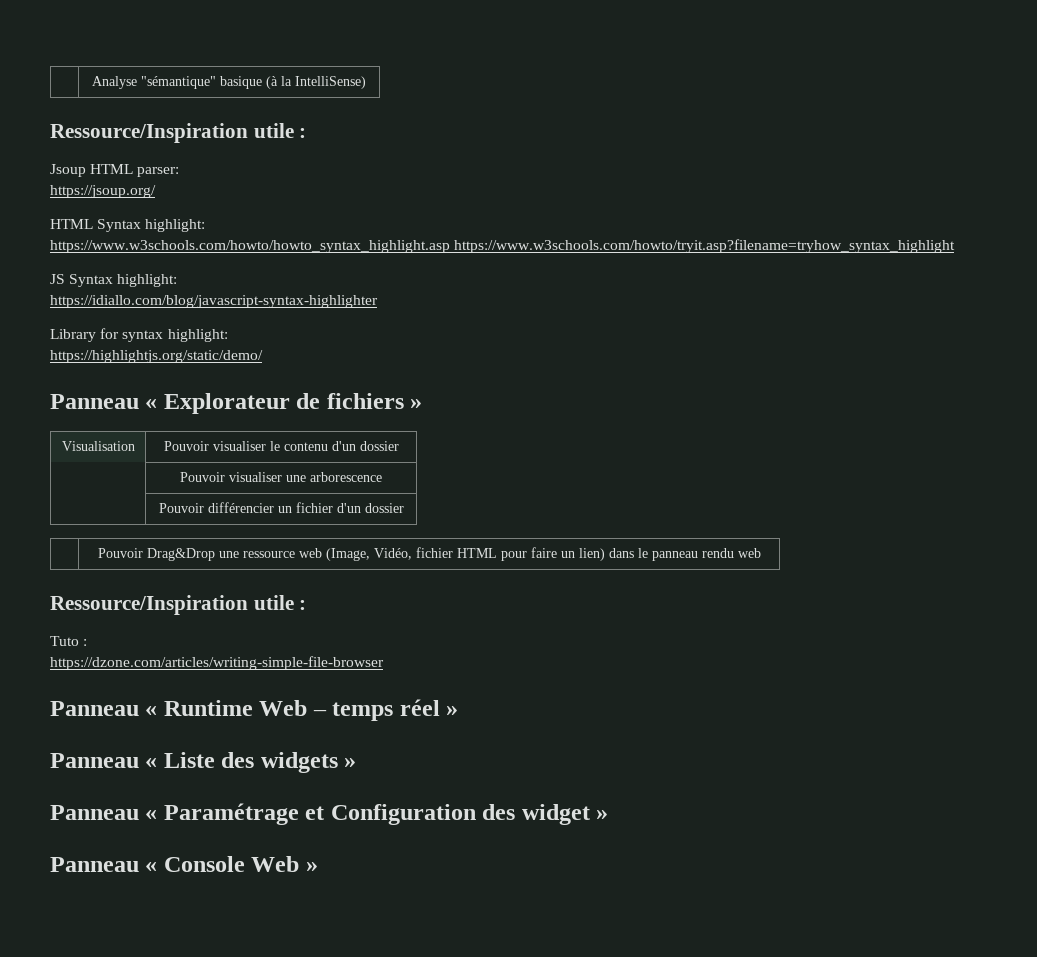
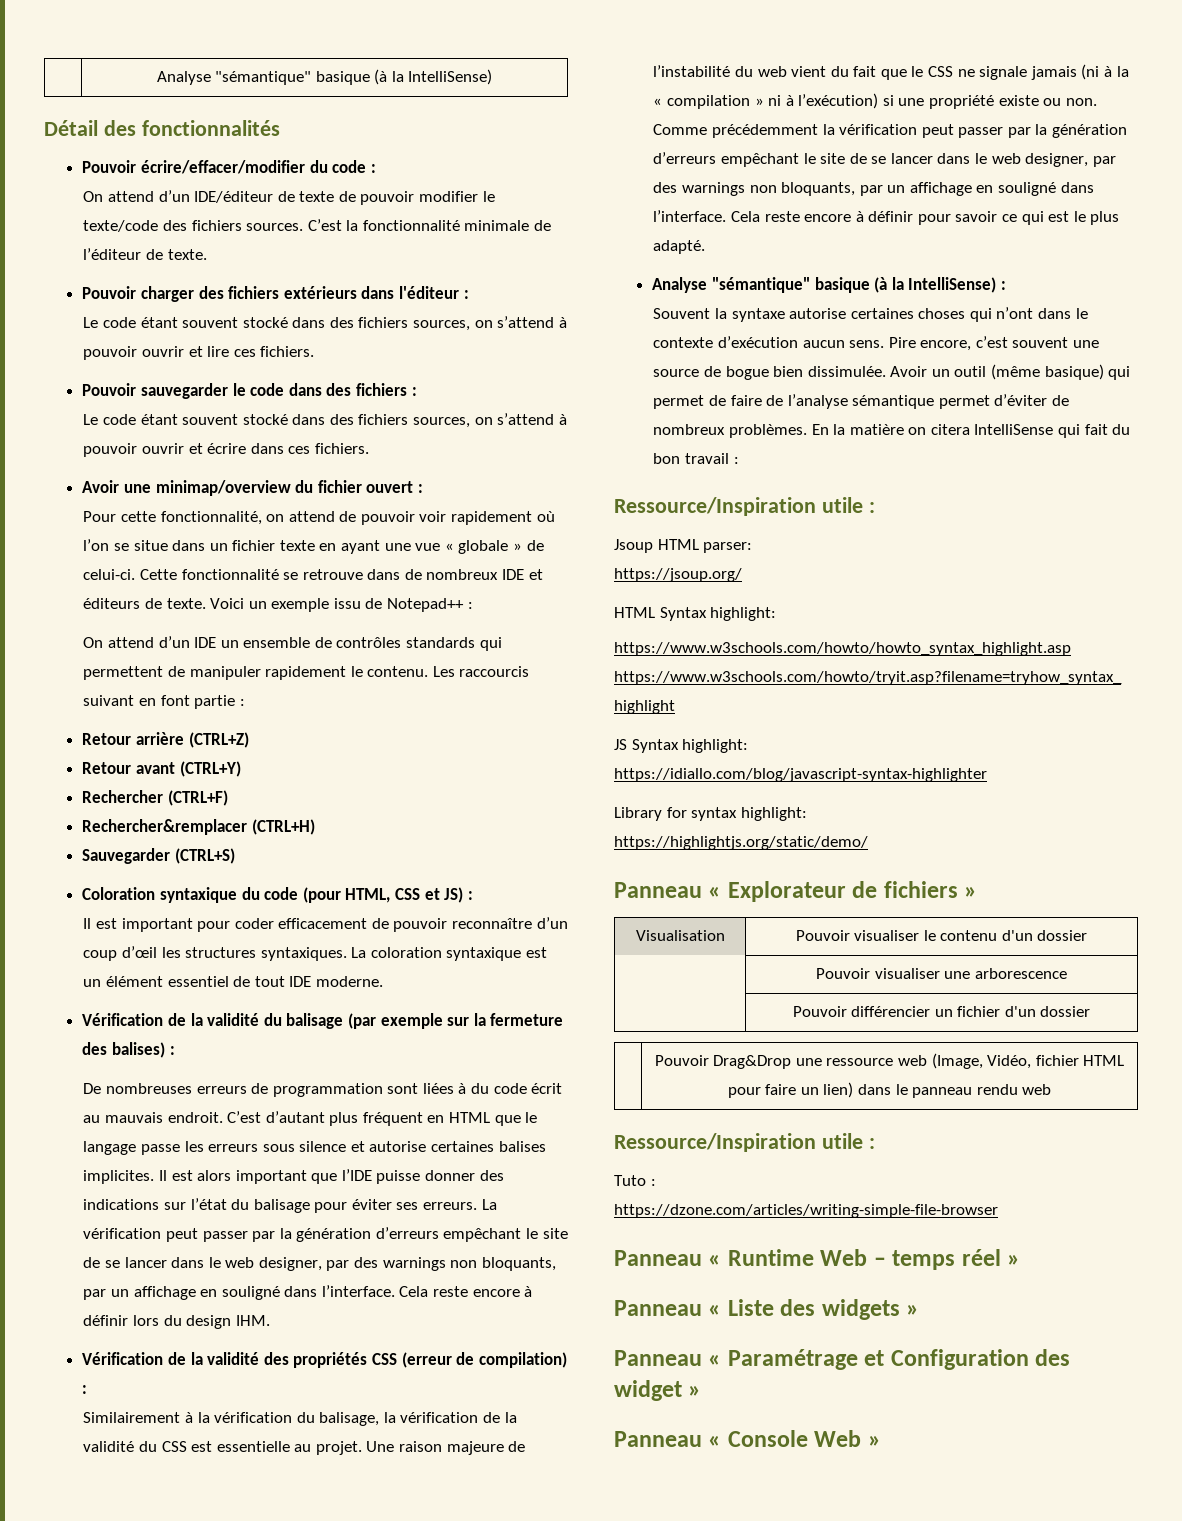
[92,76,366,89] | Analyse "sémantique" basique (à la IntelliSense) -> [156,69,493,85] [44,120,280,136] [82,160,376,174] [83,190,495,205] [83,219,552,232] [83,248,207,260] [82,286,469,302] [83,316,567,331] [83,346,315,360] [82,383,417,399] [83,413,567,428] [83,443,369,457] [82,480,423,496] [83,511,555,525] [83,539,544,554] [83,569,543,580] [83,598,473,612] [83,636,502,651] [83,666,530,680] [83,695,245,709] [82,732,249,748] [82,761,241,777] [82,790,228,806] [82,819,315,835] [82,848,235,864] [82,887,473,903] [83,917,568,932] [83,946,548,961] [83,976,383,987] [82,1013,564,1029] [82,1042,175,1058] [83,1083,563,1097] [83,1111,538,1126] [83,1141,546,1155] [83,1169,504,1184] [83,1198,497,1213] [83,1227,568,1242] [83,1257,556,1271] [83,1285,533,1300] [83,1315,270,1329] [82,1352,567,1368] [82,1385,88,1394] [83,1412,517,1426] [83,1441,526,1455] [653,64,1129,80] [653,93,1097,109] [653,124,1128,138] [653,152,1116,167] [653,182,1094,196] [653,210,1120,225] [653,240,706,254] [652,277,1006,293] [653,307,1088,322] [653,336,1100,351] [653,364,1131,380] [653,394,1070,409] [653,424,1131,438] [653,453,739,464] | Analyse "sémantique" basique (à la IntelliSense) // Détail des fonctionnalités // Pouvoir écrire/effacer/modifier du code : // On attend d’un IDE/éditeur de texte de pouvoir modifier le texte/code des fichiers sources. C’est la fonctionnalité minimale de l’éditeur de texte. // Pouvoir charger des fichiers extérieurs dans l'éditeur : // Le code étant souvent stocké dans des fichiers sources, on s’attend à pouvoir ouvrir et lire ces fichiers. // Pouvoir sauvegarder le code dans des fichiers : // Le code étant souvent stocké dans des fichiers sources, on s’attend à pouvoir ouvrir et écrire dans ces fichiers. // Avoir une minimap/overview du fichier ouvert : // Pour cette fonctionnalité, on attend de pouvoir voir rapidement où l’on se situe dans un fichier texte en ayant une vue « globale » de celui-ci. Cette fonctionnalité se retrouve dans de nombreux IDE et éditeurs de texte. Voici un exemple issu de Notepad++ : // On attend d’un IDE un ensemble de contrôles standards qui permettent de manipuler rapidement le contenu. Les raccourcis suivant en font partie : // Retour arrière (CTRL+Z) // Retour avant (CTRL+Y) // Rechercher (CTRL+F) // Rechercher&remplacer (CTRL+H) // Sauvegarder (CTRL+S) // Coloration syntaxique du code (pour HTML, CSS et JS) : // Il est important pour coder efficacement de pouvoir reconnaître d’un coup d’œil les structures syntaxiques. La coloration syntaxique est un élément essentiel de tout IDE moderne. // Vérification de la validité du balisage (par exemple sur la fermeture des balises) : // De nombreuses erreurs de programmation sont liées à du code écrit au mauvais endroit. C’est d’autant plus fréquent en HTML que le langage passe les erreurs sous silence et autorise certaines balises implicites. Il est alors important que l’IDE puisse donner des indications sur l’état du balisage pour éviter ses erreurs. La vérification peut passer par la génération d’erreurs empêchant le site de se lancer dans le web designer, par des warnings non bloquants, par un affichage en souligné dans l’interface. Cela reste encore à définir lors du design IHM. // Vérification de la validité des propriétés CSS (erreur de compilation) : // Similairement à la vérification du balisage, la vérification de la validité du CSS est essentielle au projet. Une raison majeure de l’instabilité du web vient du fait que le CSS ne signale jamais (ni à la « compilation » ni à l’exécution) si une propriété existe ou non. Comme précédemment la vérification peut passer par la génération d’erreurs empêchant le site de se lancer dans le web designer, par des warnings non bloquants, par un affichage en souligné dans l’interface. Cela reste encore à définir pour savoir ce qui est le plus adapté. // Analyse "sémantique" basique (à la IntelliSense) : // Souvent la syntaxe autorise certaines choses qui n’ont dans le contexte d’exécution aucun sens. Pire encore, c’est souvent une source de bogue bien dissimulée. Avoir un outil (même basique) qui permet de faire de l’analyse sémantique permet d’éviter de nombreux problèmes. En la matière on citera IntelliSense qui fait du bon travail :

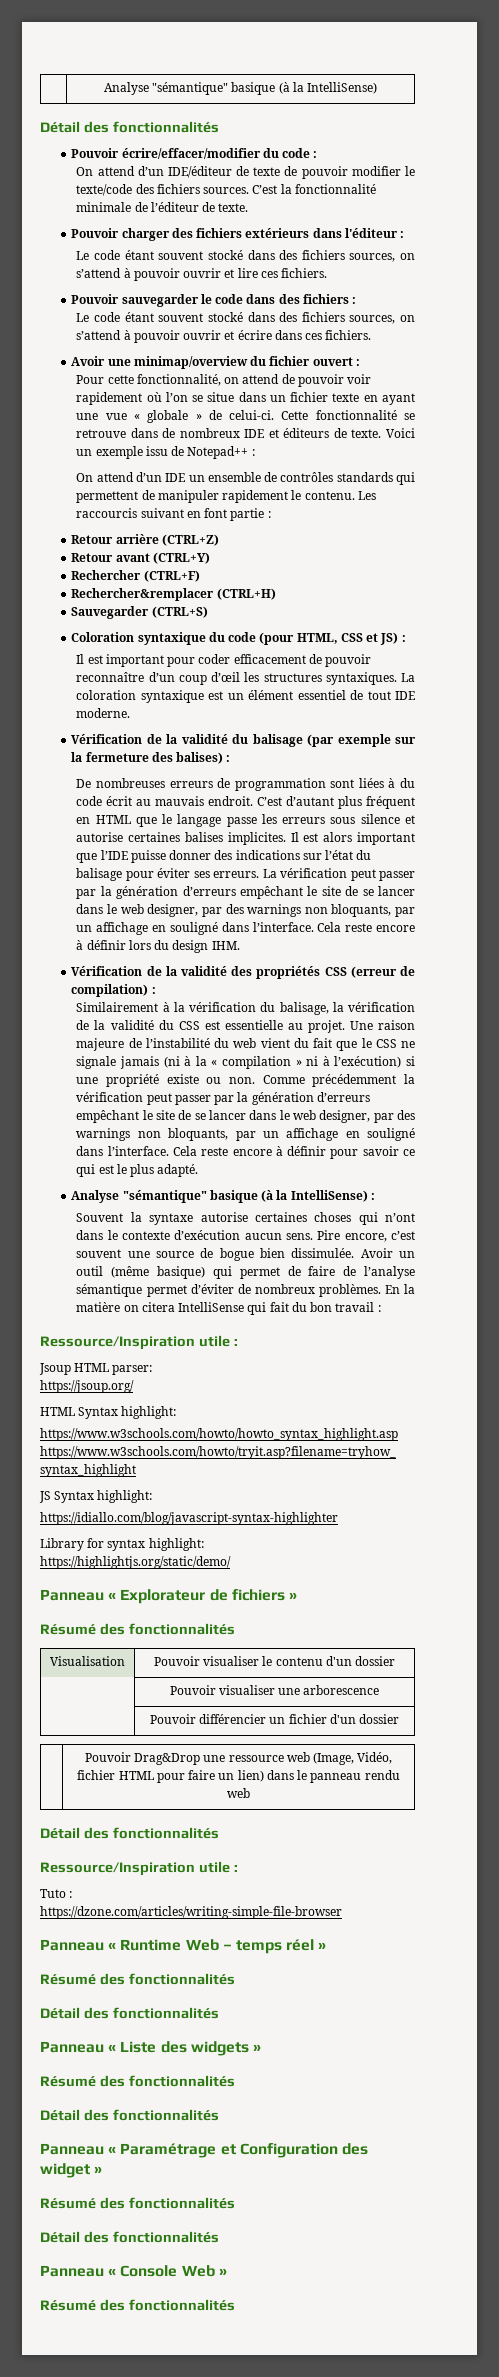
(978, 892) none -> [40,1623,235,1635] // Résumé des fonctionnalités
(1052, 1089) none -> [40,1827,219,1839] // Détail des fonctionnalités
(1021, 1260) none -> [40,1973,235,1985] [40,2007,219,2019] // Résumé des fonctionnalités // Détail des fonctionnalités
(920, 1310) none -> [40,2075,235,2087] [40,2109,219,2121] // Résumé des fonctionnalités // Détail des fonctionnalités
(702, 1391) none -> [40,2197,235,2209] [40,2231,219,2243] // Résumé des fonctionnalités // Détail des fonctionnalités
(881, 1441) none -> [40,2299,235,2311] // Résumé des fonctionnalités

